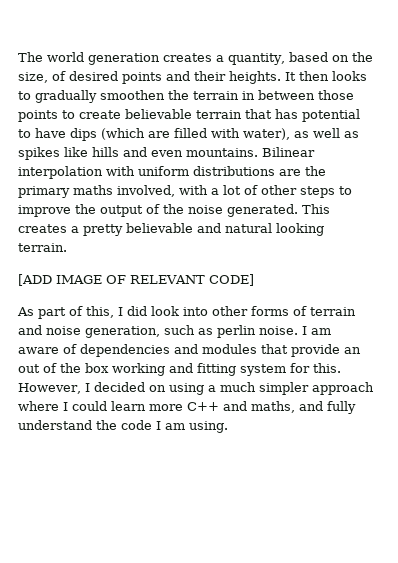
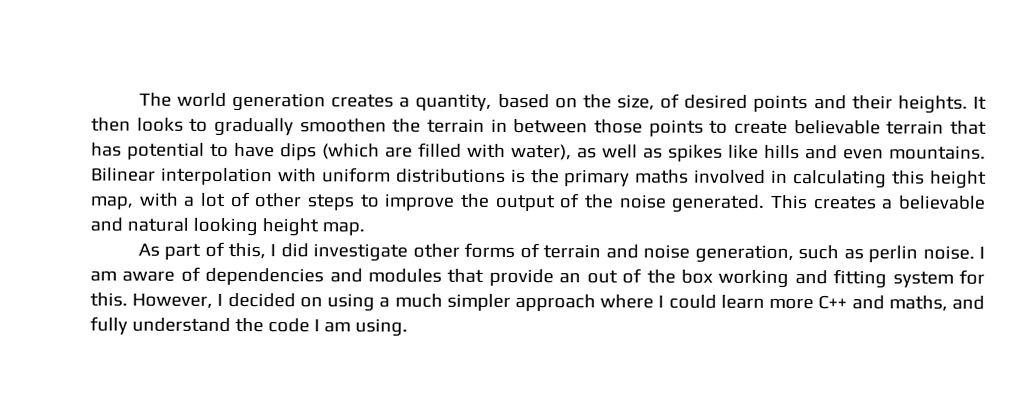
[279,169,301,176] are -> [510,168,526,184] is
[117,185,175,197] involved, -> [694,169,987,189] [90,195,134,210] involved in calculating this height map,
[83,224,123,236] pretty -> (893, 204) none
[18,243,67,252] [18,274,254,286] terrain. // [ADD IMAGE OF RELEVANT CODE] -> [261,218,365,237] height map.
[151,306,208,316] look into -> [313,243,409,262] investigate

